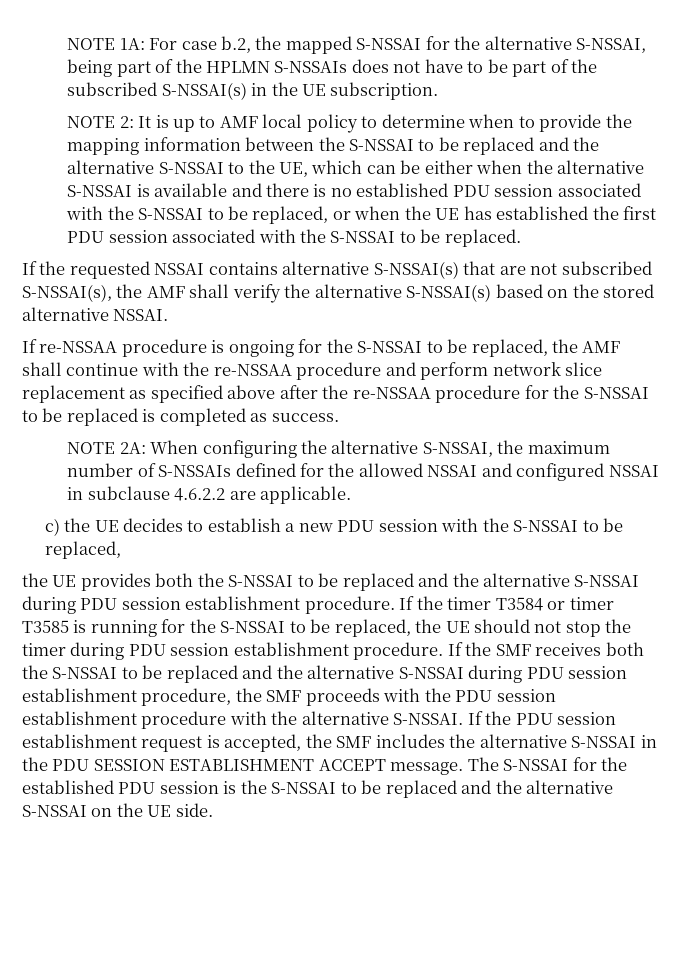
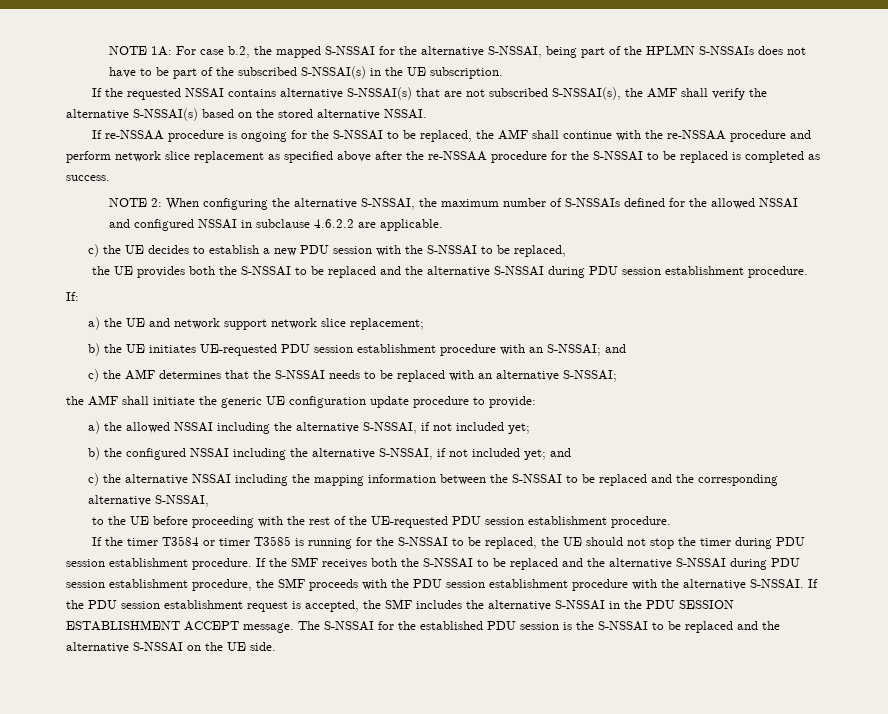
[67,114,632,133] [67,137,600,155] [67,160,645,177] [67,183,641,197] [66,206,657,224] [67,229,521,247] // NOTE 2: It is up to AMF local policy to determine when to provide the mapping information between the S-NSSAI to be replaced and the alternative S-NSSAI to the UE, which can be either when the alternative S-NSSAI is available and there is no established PDU session associated with the S-NSSAI to be replaced, or when the UE has established the first PDU session associated with the S-NSSAI to be replaced. -> (504, 73) none
[119,442,146,454] 2A: -> [151,198,163,207] 2:
(395, 605) none -> [66,292,79,301] [87,317,424,330] [87,343,626,356] [87,369,617,382] [66,395,536,408] [87,421,530,434] [87,447,571,460] [87,473,778,486] [87,495,209,507] [92,516,672,528] // If: // a) the UE and network support network slice replacement; // b) the UE initiates UE-requested PDU session establishment procedure with an S-NSSAI; and // c) the AMF determines that the S-NSSAI needs to be replaced with an alternative S-NSSAI; // the AMF shall initiate the generic UE configuration update procedure to provide: // a) the allowed NSSAI including the alternative S-NSSAI, if not included yet; // b) the configured NSSAI including the alternative S-NSSAI, if not included yet; and // c) the alternative NSSAI including the mapping information between the S-NSSAI to be replaced and the corresponding alternative S-NSSAI, // to the UE before proceeding with the rest of the UE-requested PDU session establishment procedure. //

